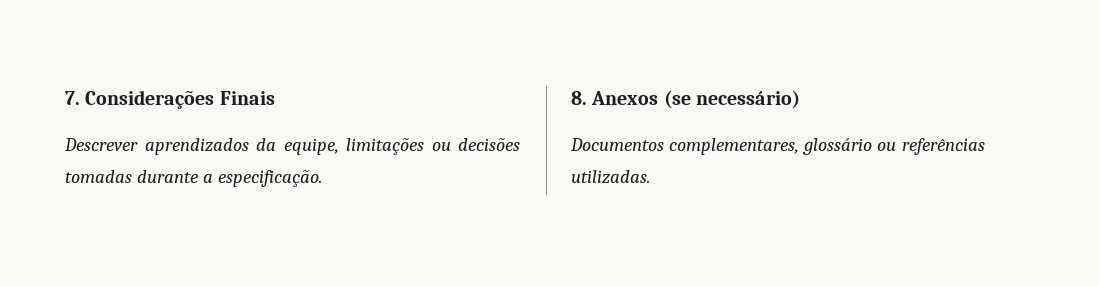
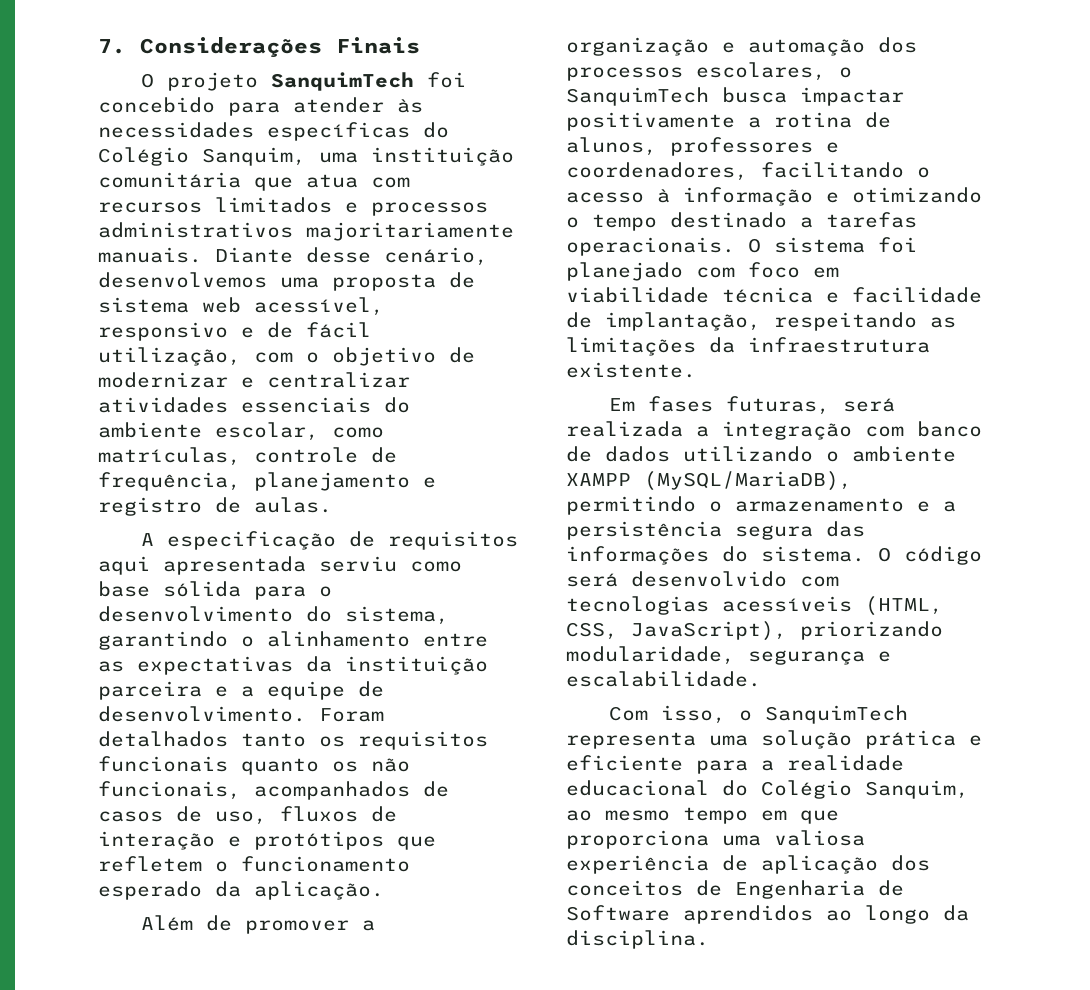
[64,137,520,155] [65,169,323,187] [571,90,801,109] [570,138,985,155] [571,170,650,184] Descrever aprendizados da equipe, limitações ou decisões tomadas durante a especificação. // 8. Anexos (se necessário) // Documentos complementares, glossário ou referências utilizadas. -> [140,72,466,91] [98,97,423,116] [98,122,449,141] [98,147,514,166] [98,172,410,191] [98,197,488,216] [98,222,514,241] [98,247,488,266] [98,272,475,291] [98,297,384,316] [98,322,371,341] [98,347,475,366] [98,372,410,388] [98,397,410,413] [98,422,384,441] [98,447,397,466] [98,472,436,491] [98,497,332,516] [140,531,518,550] [98,556,462,575] [98,581,332,600] [98,606,449,625] [98,631,488,650] [98,656,488,675] [98,681,384,700] [98,706,384,722] [98,731,488,750] [98,756,410,775] [98,781,449,800] [98,806,397,825] [98,831,436,850] [98,856,410,872] [98,881,384,900] [140,915,375,934] [566,37,917,56] [566,62,852,81] [566,87,904,106] [566,112,891,131] [566,137,839,156] [566,162,930,181] [566,187,982,206] [566,212,917,231] [566,237,917,256] [566,262,839,281] [566,287,982,303] [566,312,956,331] [566,337,930,356] [566,362,696,378] [608,396,895,415] [566,421,982,440] [566,446,956,462] [566,471,852,491] [566,496,956,515] [566,521,865,540] [566,546,982,565] [566,571,839,587] [566,596,943,616] [566,621,943,641] [566,646,891,665] [566,671,761,687] [608,705,908,724] [566,730,982,749] [566,755,904,774] [566,780,969,799] [566,807,839,824] [566,830,865,849] [566,855,930,874] [566,880,904,899] [566,905,969,924] [566,930,709,949] O projeto SanquimTech foi concebido para atender às necessidades específicas do Colégio Sanquim, uma instituição comunitária que atua com recursos limitados e processos administrativos majoritariamente manuais. Diante desse cenário, desenvolvemos uma proposta de sistema web acessível, responsivo e de fácil utilização, com o objetivo de modernizar e centralizar atividades essenciais do ambiente escolar, como matrículas, controle de frequência, planejamento e registro de aulas. // A especificação de requisitos aqui apresentada serviu como base sólida para o desenvolvimento do sistema, garantindo o alinhamento entre as expectativas da instituição parceira e a equipe de desenvolvimento. Foram detalhados tanto os requisitos funcionais quanto os não funcionais, acompanhados de casos de uso, fluxos de interação e protótipos que refletem o funcionamento esperado da aplicação. // Além de promover a organização e automação dos processos escolares, o SanquimTech busca impactar positivamente a rotina de alunos, professores e coordenadores, facilitando o acesso à informação e otimizando o tempo destinado a tarefas operacionais. O sistema foi planejado com foco em viabilidade técnica e facilidade de implantação, respeitando as limitações da infraestrutura existente. // Em fases futuras, será realizada a integração com banco de dados utilizando o ambiente XAMPP (MySQL/MariaDB), permitindo o armazenamento e a persistência segura das informações do sistema. O código será desenvolvido com tecnologias acessíveis (HTML, CSS, JavaScript), priorizando modularidade, segurança e escalabilidade. // Com isso, o SanquimTech representa uma solução prática e eficiente para a realidade educacional do Colégio Sanquim, ao mesmo tempo em que proporciona uma valiosa experiência de aplicação dos conceitos de Engenharia de Software aprendidos ao longo da disciplina.

